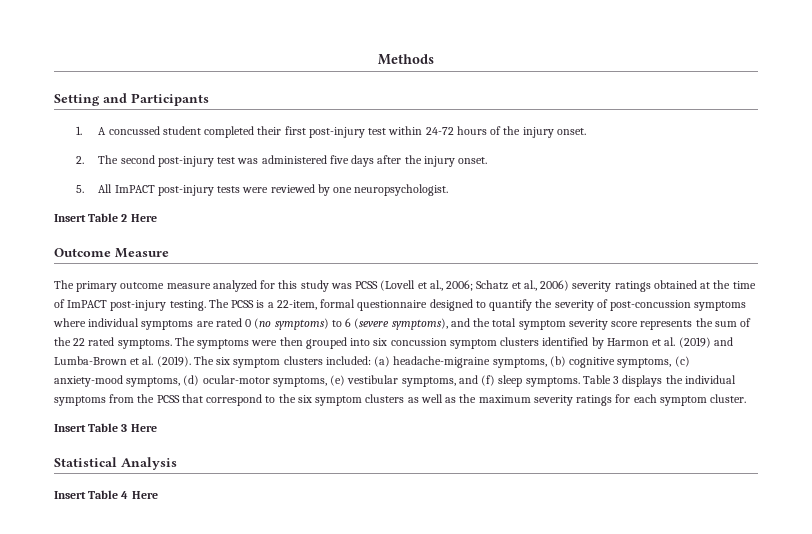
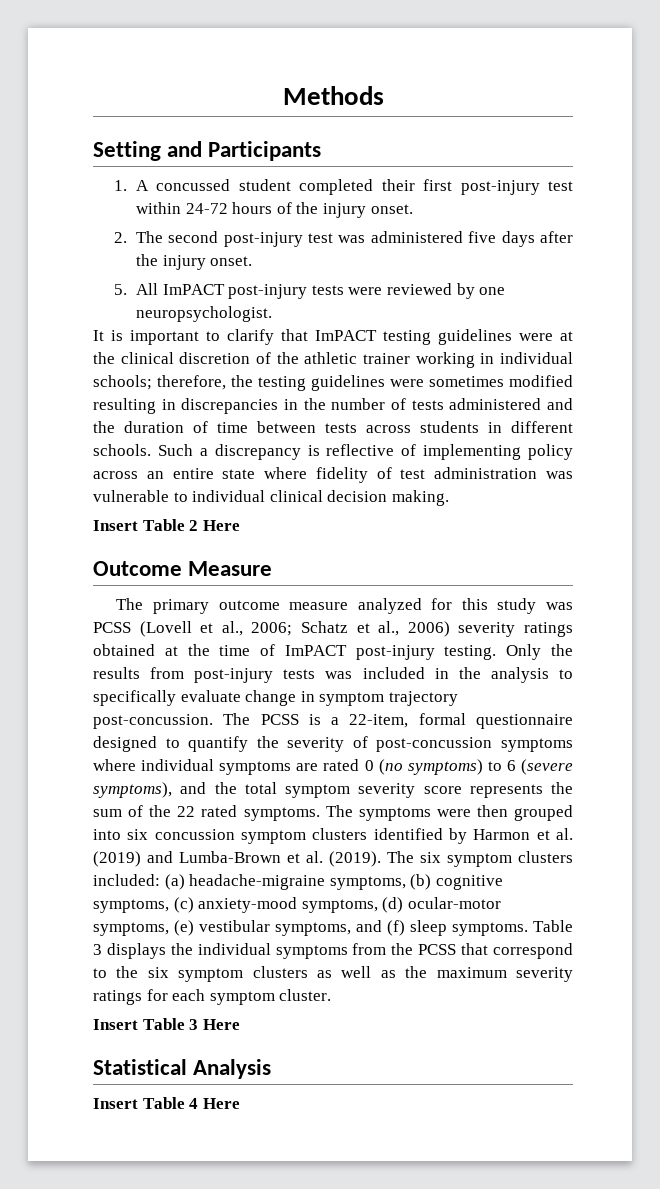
(449, 190) none -> [93,329,573,345] [93,352,573,368] [93,375,573,391] [93,398,573,414] [93,421,573,433] [93,444,573,460] [93,467,573,483] [93,490,449,506] // It is important to clarify that ImPACT testing guidelines were at the clinical discretion of the athletic trainer working in individual schools; therefore, the testing guidelines were sometimes modified resulting in discrepancies in the number of tests administered and the duration of time between tests across students in different schools. Such a discrepancy is reflective of implementing policy across an entire state where fidelity of test administration was vulnerable to individual clinical decision making.
(206, 305) none -> [506,644,573,660] [93,667,573,683] [93,690,458,706] [93,714,213,729] Only the results from post-injury tests was included in the analysis to specifically evaluate change in symptom trajectory post-concussion.

